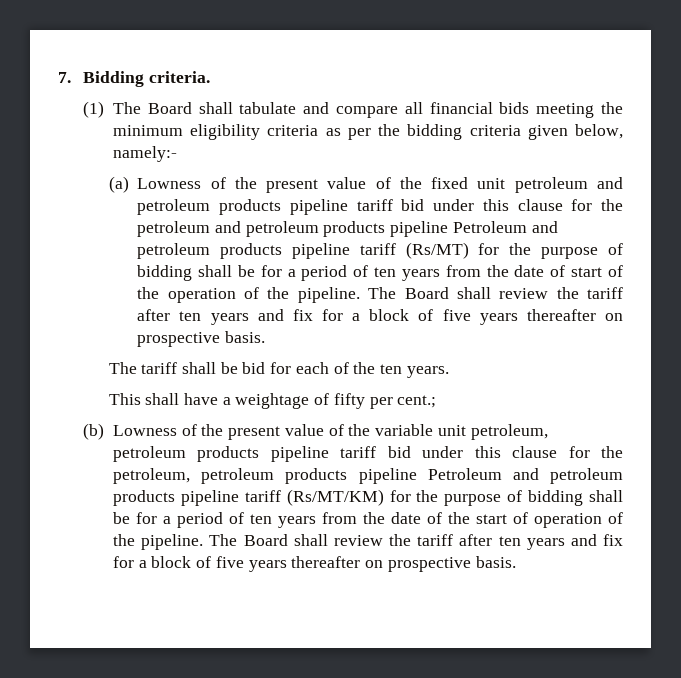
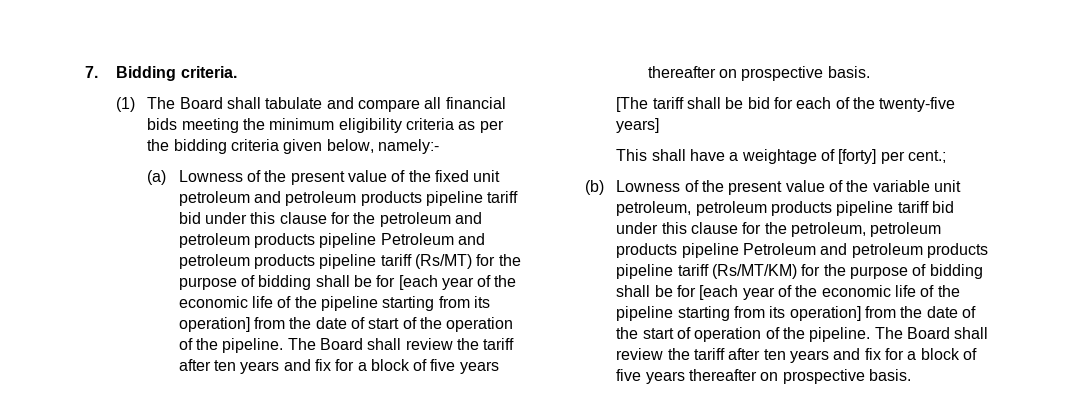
[287,265,440,281] a period of ten years -> [398,275,517,290] [178,296,490,311] [178,317,250,332] [each year of the economic life of the pipeline starting from its operation]
[108,362,137,374] The -> [616,97,649,112] [The
[380,364,449,378] ten years. -> [879,97,956,112] [616,118,660,133] twenty-five years]
[333,393,365,409] fifty -> [838,149,877,164] [forty]
[163,512,317,528] a period of ten years -> [699,285,960,300] [616,306,861,321] [each year of the economic life of the pipeline starting from its operation]

